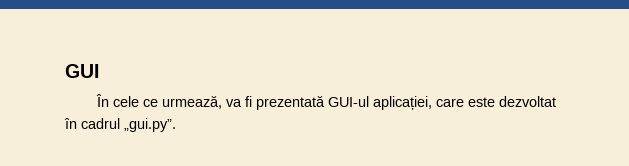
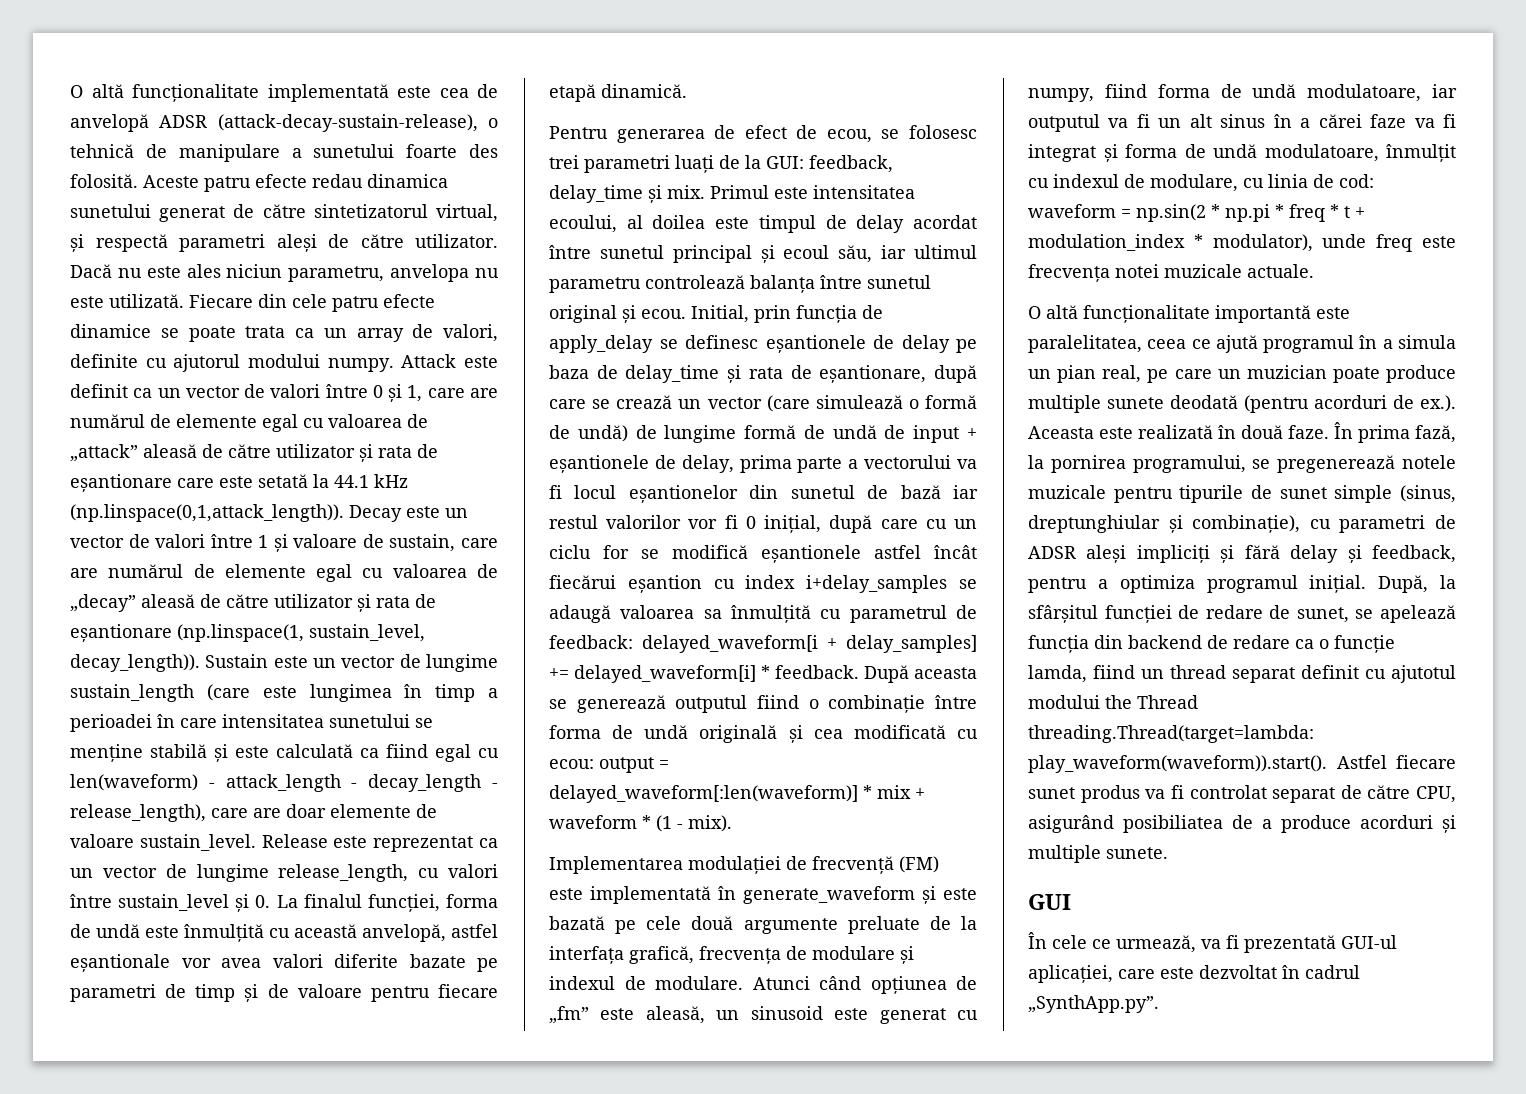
(65, 71) none -> [70,84,498,102] [70,114,498,132] [70,144,498,162] [70,174,448,192] [70,204,498,222] [70,234,498,252] [70,264,499,282] [70,294,435,312] [70,324,498,342] [70,354,499,372] [70,384,498,402] [70,414,428,432] [70,444,438,462] [70,474,408,492] [70,504,468,522] [70,534,498,552] [70,564,498,582] [70,594,436,612] [70,624,425,642] [70,654,498,672] [70,684,498,702] [70,714,433,732] [70,744,499,762] [70,774,499,792] [70,804,437,822] [70,834,499,852] [70,864,498,882] [70,894,498,912] [70,924,498,942] [70,954,498,972] [70,984,498,1002] [549,84,687,102] [549,125,977,143] [549,155,893,173] [549,185,915,203] [549,215,977,233] [549,245,977,263] [549,275,931,293] [549,305,883,323] [549,335,977,353] [549,365,977,383] [549,395,977,412] [549,425,977,443] [549,455,977,473] [549,485,978,503] [549,515,977,533] [549,545,977,563] [549,575,977,593] [549,605,977,623] [549,635,977,653] [549,665,977,683] [549,695,977,713] [549,725,978,743] [549,757,669,773] [549,785,925,803] [549,815,732,832] [549,856,939,874] [549,886,977,904] [549,916,977,934] [549,946,914,964] [549,976,977,994] [549,1006,978,1024] [1028,84,1457,102] [1028,114,1456,132] [1028,144,1456,162] [1028,174,1374,192] [1028,204,1365,222] [1028,234,1456,252] [1028,264,1314,282] [1028,305,1350,323] [1028,335,1456,353] [1028,365,1456,383] [1028,395,1456,413] [1028,422,1456,443] [1028,455,1456,473] [1028,485,1456,503] [1028,515,1456,533] [1028,545,1456,563] [1028,575,1456,593] [1028,605,1456,623] [1028,635,1395,653] [1028,665,1456,683] [1028,695,1198,709] [1028,725,1314,743] [1028,755,1456,773] [1028,785,1456,803] [1028,815,1456,833] [1028,845,1168,863] O altă funcționalitate implementată este cea de anvelopă ADSR (attack-decay-sustain-release), o tehnică de manipulare a sunetului foarte des folosită. Aceste patru efecte redau dinamica sunetului generat de către sintetizatorul virtual, și respectă parametri aleși de către utilizator. Dacă nu este ales niciun parametru, anvelopa nu este utilizată. Fiecare din cele patru efecte dinamice se poate trata ca un array de valori, definite cu ajutorul modului numpy. Attack este definit ca un vector de valori între 0 și 1, care are numărul de elemente egal cu valoarea de „attack” aleasă de către utilizator și rata de eșantionare care este setată la 44.1 kHz (np.linspace(0,1,attack_length)). Decay este un vector de valori între 1 și valoare de sustain, care are numărul de elemente egal cu valoarea de „decay” aleasă de către utilizator și rata de eșantionare (np.linspace(1, sustain_level, decay_length)). Sustain este un vector de lungime sustain_length (care este lungimea în timp a perioadei în care intensitatea sunetului se menține stabilă și este calculată ca fiind egal cu len(waveform) - attack_length - decay_length - release_length), care are doar elemente de valoare sustain_level. Release este reprezentat ca un vector de lungime release_length, cu valori între sustain_level și 0. La finalul funcției, forma de undă este înmulțită cu această anvelopă, astfel eșantionale vor avea valori diferite bazate pe parametri de timp și de valoare pentru fiecare etapă dinamică. // Pentru generarea de efect de ecou, se folosesc trei parametri luați de la GUI: feedback, delay_time și mix. Primul este intensitatea ecoului, al doilea este timpul de delay acordat între sunetul principal și ecoul său, iar ultimul parametru controlează balanța între sunetul original și ecou. Initial, prin funcția de apply_delay se definesc eșantionele de delay pe baza de delay_time și rata de eșantionare, după care se crează un vector (care simulează o formă de undă) de lungime formă de undă de input + eșantionele de delay, prima parte a vectorului va fi locul eșantionelor din sunetul de bază iar restul valorilor vor fi 0 inițial, după care cu un ciclu for se modifică eșantionele astfel încât fiecărui eșantion cu index i+delay_samples se adaugă valoarea sa înmulțită cu parametrul de feedback: delayed_waveform[i + delay_samples] += delayed_waveform[i] * feedback. După aceasta se generează outputul fiind o combinație între forma de undă originală și cea modificată cu ecou: output = delayed_waveform[:len(waveform)] * mix + waveform * (1 - mix). // Implementarea modulației de frecvență (FM) este implementată în generate_waveform și este bazată pe cele două argumente preluate de la interfața grafică, frecvența de modulare și indexul de modulare. Atunci când opțiunea de „fm” este aleasă, un sinusoid este generat cu numpy, fiind forma de undă modulatoare, iar outputul va fi un alt sinus în a cărei faze va fi integrat și forma de undă modulatoare, înmulțit cu indexul de modulare, cu linia de cod: waveform = np.sin(2 * np.pi * freq * t + modulation_index * modulator), unde freq este frecvența notei muzicale actuale. // O altă funcționalitate importantă este paralelitatea, ceea ce ajută programul în a simula un pian real, pe care un muzician poate produce multiple sunete deodată (pentru acorduri de ex.). Aceasta este realizată în două faze. În prima fază, la pornirea programului, se pregenerează notele muzicale pentru tipurile de sunet simple (sinus, dreptunghiular și combinație), cu parametri de ADSR aleși impliciți și fără delay și feedback, pentru a optimiza programul inițial. După, la sfârșitul funcției de redare de sunet, se apelează funcția din backend de redare ca o funcție lamda, fiind un thread separat definit cu ajutotul modului the Thread threading.Thread(target=lambda: play_waveform(waveform)).start(). Astfel fiecare sunet produs va fi controlat separat de către CPU, asigurând posibiliatea de a produce acorduri și multiple sunete. //
[124,118,176,132] „gui.py”. -> [1028,995,1159,1013] „SynthApp.py”.

